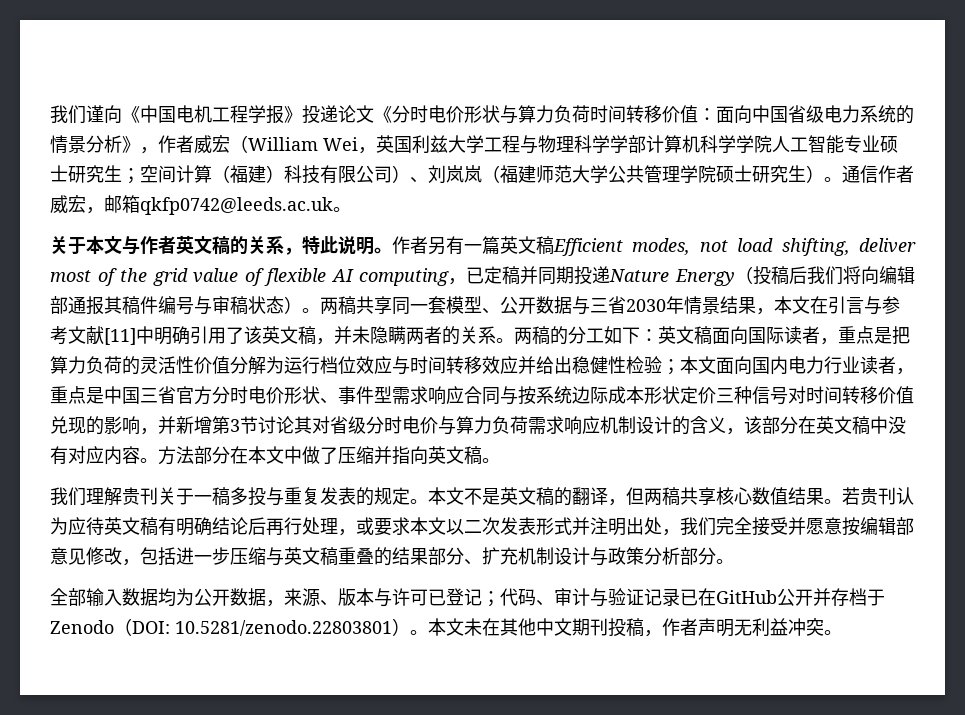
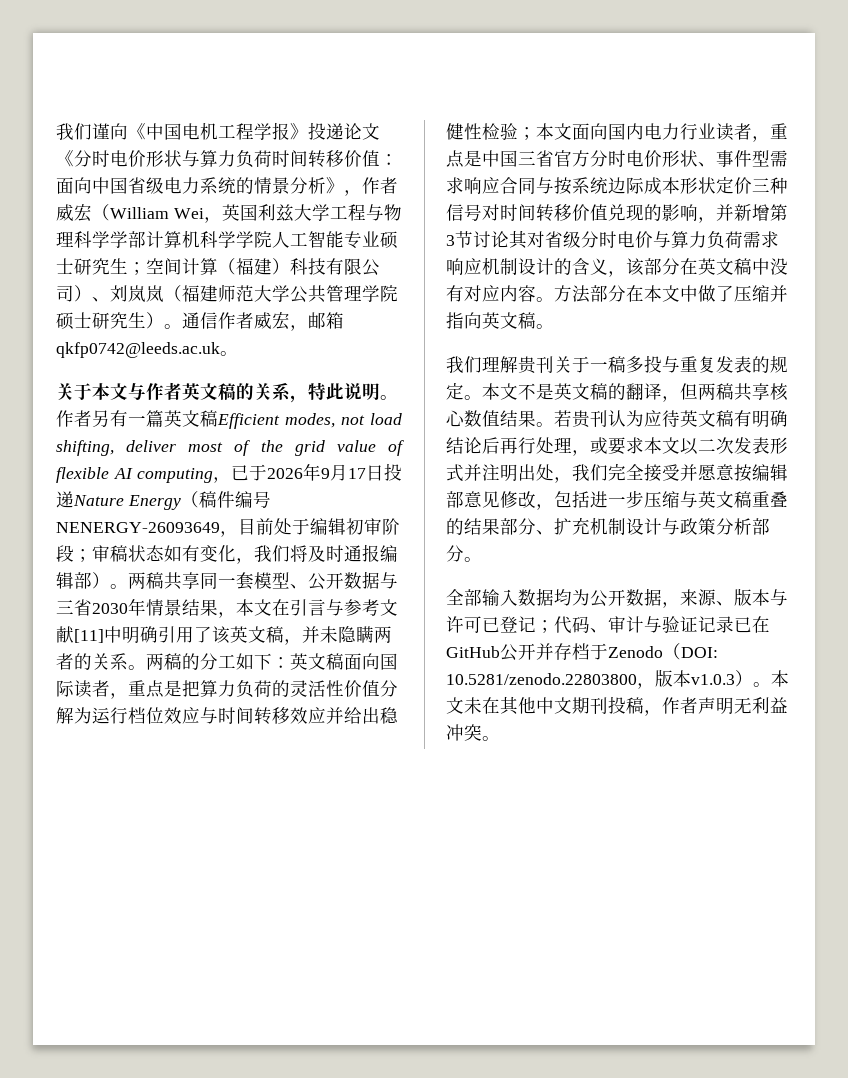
[484,266,915,286] [50,296,284,315] 定稿并同期投递Nature Energy（投稿后我们将向编辑部通报其稿件编号与审稿状态 -> [249,463,402,481] [56,491,271,510] [56,518,400,537] [56,544,398,564] [56,572,92,589] 于2026年9月17日投递Nature Energy（稿件编号NENERGY-26093649，目前处于编辑初审阶段；审稿状态如有变化，我们将及时通报编辑部
[175,620,392,636] 10.5281/zenodo.22803801 -> [446,669,735,689] 10.5281/zenodo.22803800，版本v1.0.3

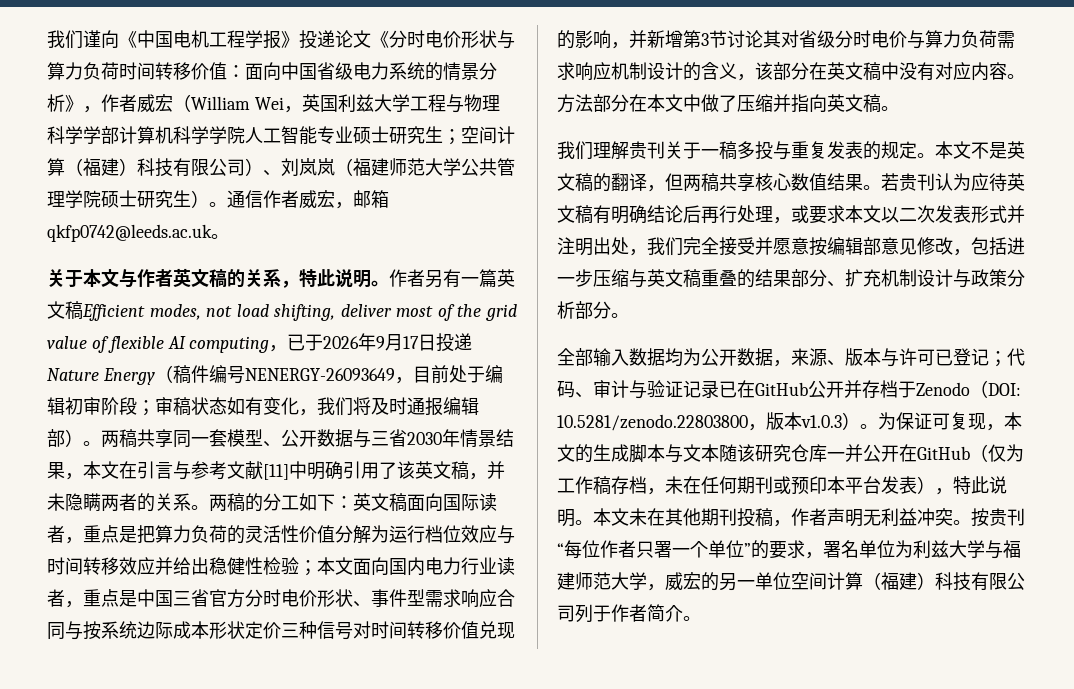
(771, 684) none -> [878,412,1022,431] [557,444,1024,463] [557,476,1007,495] [557,509,593,527] 为保证可复现，本文的生成脚本与文本随该研究仓库一并公开在GitHub（仅为工作稿存档，未在任何期刊或预印本平台发表），特此说明。
[536,697,572,714] 中文 -> (701, 517) none
(500, 738) none -> [971,508,1025,527] [557,540,1021,559] [557,572,1025,591] [557,604,701,623] 按贵刊“每位作者只署一个单位”的要求，署名单位为利兹大学与福建师范大学，威宏的另一单位空间计算（福建）科技有限公司列于作者简介。

